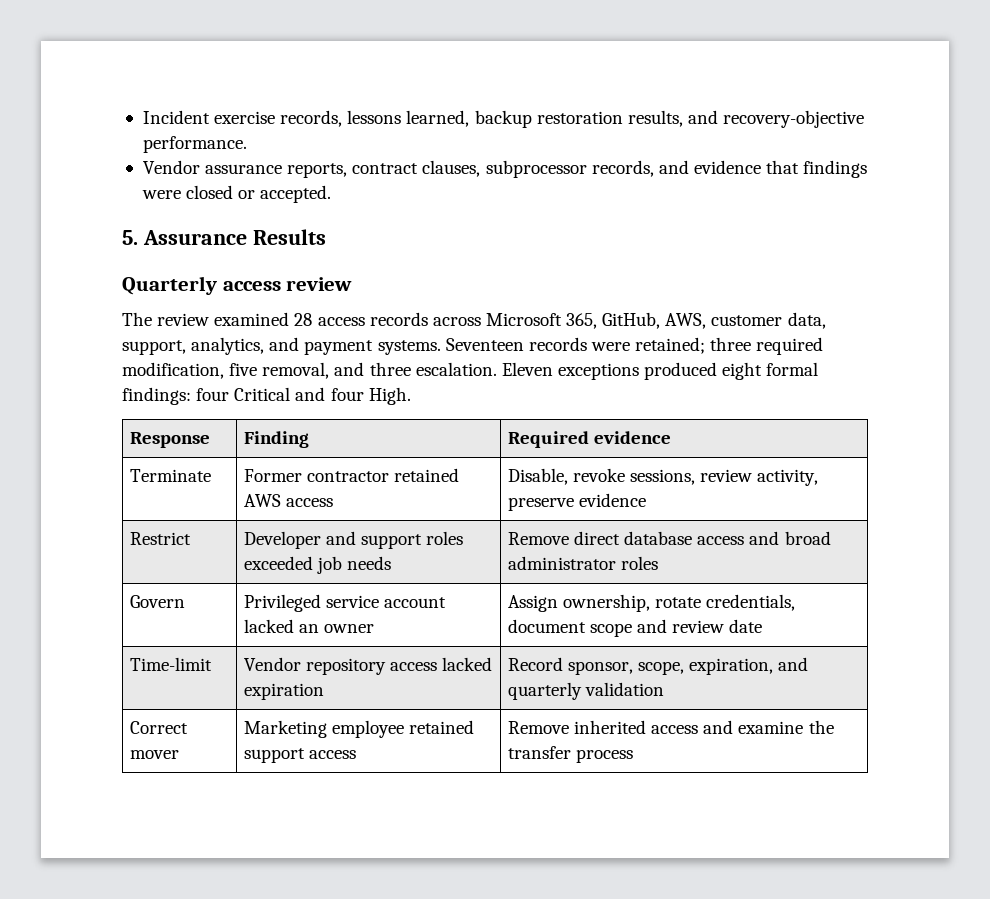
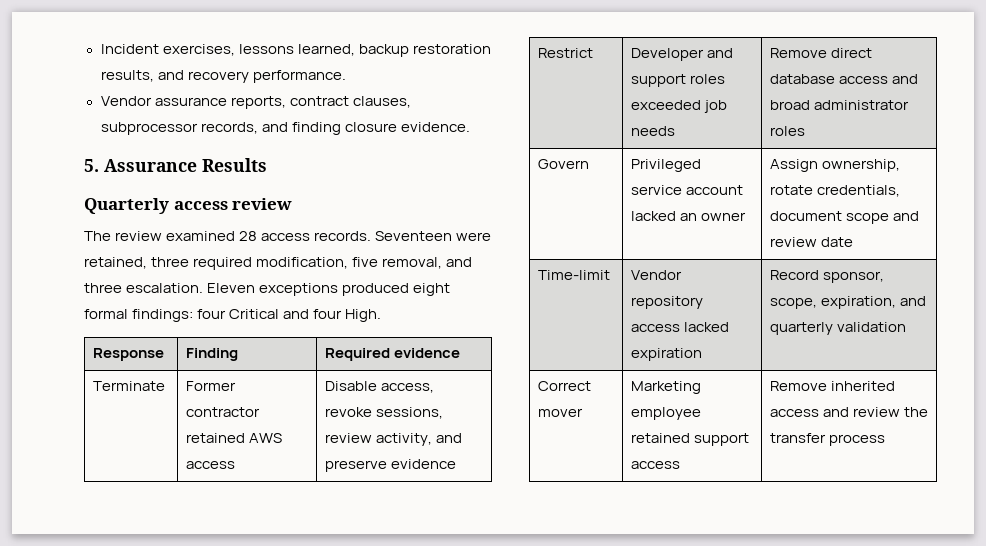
[214,110,343,127] exercise records, -> [162,44,235,56] exercises,
[723,110,865,128] recovery-objective -> [187,71,249,83] recovery
[693,160,868,178] [141,185,332,203] evidence that findings were closed or accepted. -> [291,122,470,135] finding closure evidence.
[369,312,826,329] [122,337,706,355] records across Microsoft 365, GitHub, AWS, customer data, support, analytics, and payment systems. Seventeen records were retained; -> [314,231,492,241] [84,257,147,269] records. Seventeen were retained,
[507,468,568,485] Disable, -> [324,381,434,393] Disable access,
(819, 477) none -> [435,433,462,443] and
[738,721,804,734] examine -> [852,407,900,417] review

